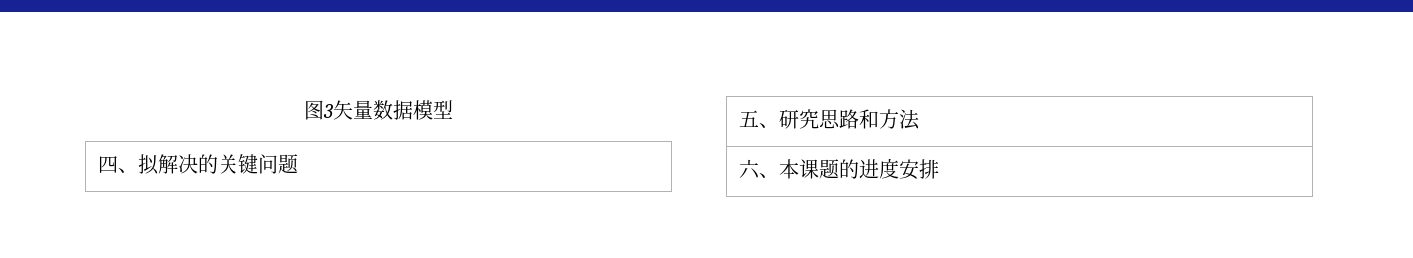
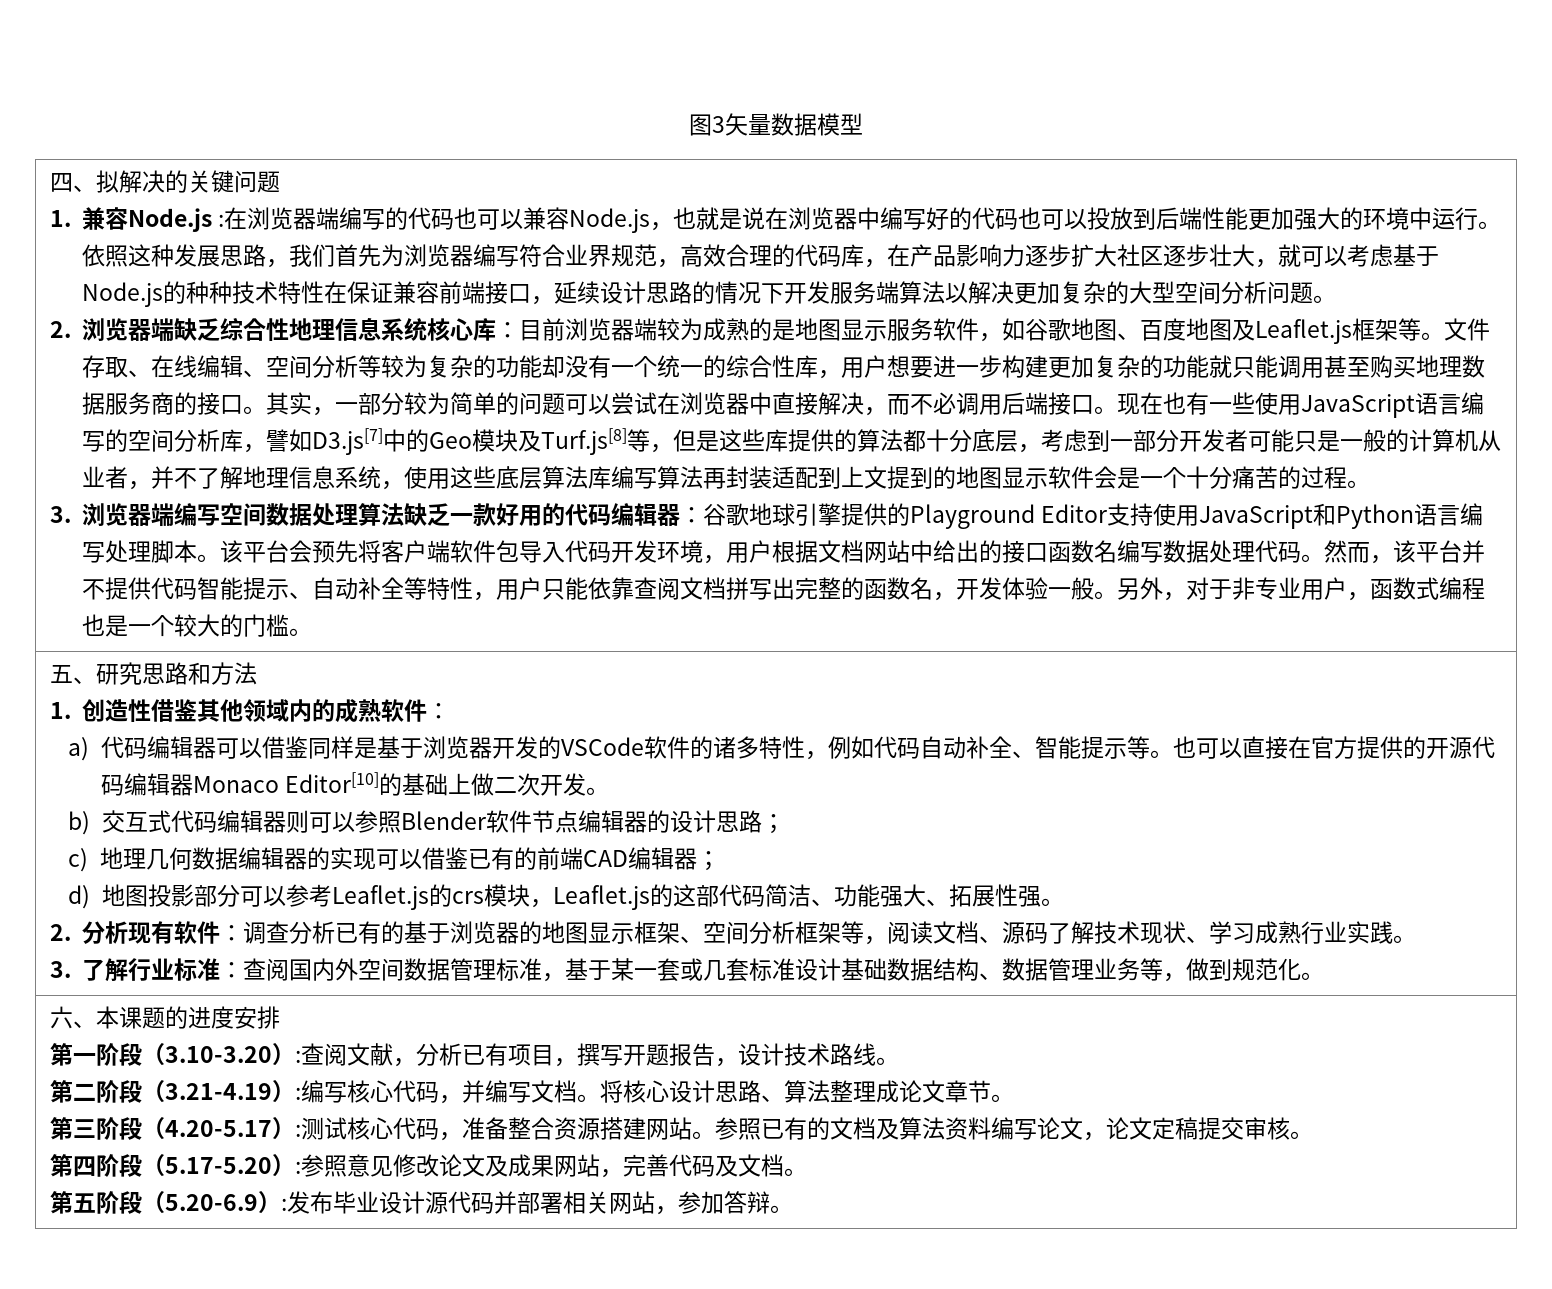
(298, 164) none -> [49,207,1502,233] [81,244,1439,268] [81,281,1336,307] [49,317,1490,344] [81,355,1485,379] [81,392,1484,418] [81,428,1501,455] [81,466,1370,490] [49,503,1484,529] [81,540,1485,564] [81,577,1485,601] [81,614,312,637] // 1.兼容Node.js :在浏览器端编写的代码也可以兼容Node.js，也就是说在浏览器中编写好的代码也可以投放到后端性能更加强大的环境中运行。依照这种发展思路，我们首先为浏览器编写符合业界规范，高效合理的代码库，在产品影响力逐步扩大社区逐步壮大，就可以考虑基于Node.js的种种技术特性在保证兼容前端接口，延续设计思路的情况下开发服务端算法以解决更加复杂的大型空间分析问题。 // 2.浏览器端缺乏综合性地理信息系统核心库：目前浏览器端较为成熟的是地图显示服务软件，如谷歌地图、百度地图及Leaflet.js框架等。文件存取、在线编辑、空间分析等较为复杂的功能却没有一个统一的综合性库，用户想要进一步构建更加复杂的功能就只能调用甚至购买地理数据服务商的接口。其实，一部分较为简单的问题可以尝试在浏览器中直接解决，而不必调用后端接口。现在也有一些使用JavaScript语言编写的空间分析库，譬如D3.js[7]中的Geo模块及Turf.js[8]等，但是这些库提供的算法都十分底层，考虑到一部分开发者可能只是一般的计算机从业者，并不了解地理信息系统，使用这些底层算法库编写算法再封装适配到上文提到的地图显示软件会是一个十分痛苦的过程。 // 3.浏览器端编写空间数据处理算法缺乏一款好用的代码编辑器：谷歌地球引擎提供的Playground Editor支持使用JavaScript和Python语言编写处理脚本。该平台会预先将客户端软件包导入代码开发环境，用户根据文档网站中给出的接口函数名编写数据处理代码。然而，该平台并不提供代码智能提示、自动补全等特性，用户只能依靠查阅文档拼写出完整的函数名，开发体验一般。另外，对于非专业用户，函数式编程也是一个较大的门槛。
(920, 119) none -> [49,699,450,723] [68,736,1495,761] [100,772,610,796] [68,810,785,835] [68,847,720,872] [68,884,1064,910] [49,921,1416,945] [49,958,1324,982] // 1.创造性借鉴其他领域内的成熟软件： // a)代码编辑器可以借鉴同样是基于浏览器开发的VSCode软件的诸多特性，例如代码自动补全、智能提示等。也可以直接在官方提供的开源代码编辑器Monaco Editor[10]的基础上做二次开发。 // b)交互式代码编辑器则可以参照Blender软件节点编辑器的设计思路； // c)地理几何数据编辑器的实现可以借鉴已有的前端CAD编辑器； // d)地图投影部分可以参考Leaflet.js的crs模块，Leaflet.js的这部代码简洁、功能强大、拓展性强。 // 2.分析现有软件：调查分析已有的基于浏览器的地图显示框架、空间分析框架等，阅读文档、源码了解技术现状、学习成熟行业实践。 // 3.了解行业标准：查阅国内外空间数据管理标准，基于某一套或几套标准设计基础数据结构、数据管理业务等，做到规范化。
(939, 169) none -> [49,1043,899,1067] [49,1080,1014,1104] [49,1117,1313,1141] [49,1154,807,1178] [49,1191,793,1215] // 第一阶段（3.10-3.20）:查阅文献，分析已有项目，撰写开题报告，设计技术路线。 // 第二阶段（3.21-4.19）:编写核心代码，并编写文档。将核心设计思路、算法整理成论文章节。 // 第三阶段（4.20-5.17）:测试核心代码，准备整合资源搭建网站。参照已有的文档及算法资料编写论文，论文定稿提交审核。 // 第四阶段（5.17-5.20）:参照意见修改论文及成果网站，完善代码及文档。 // 第五阶段（5.20-6.9）:发布毕业设计源代码并部署相关网站，参加答辩。

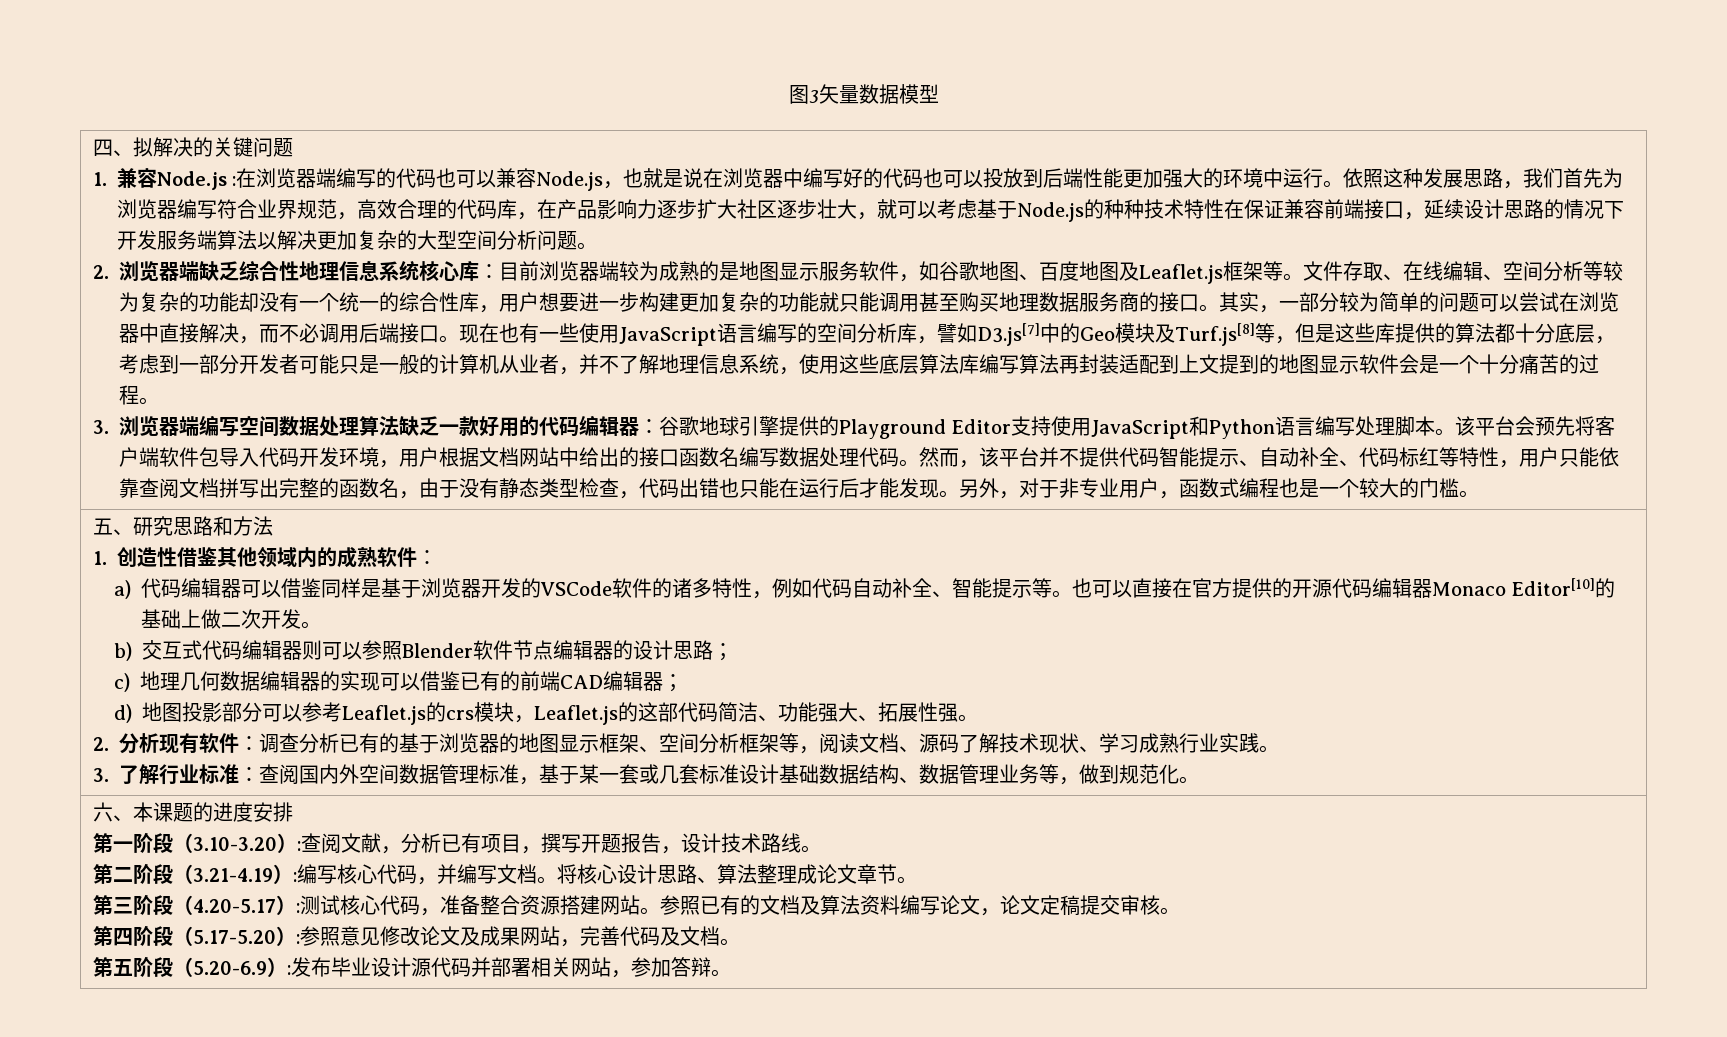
(404, 588) none -> [1338,447,1439,467] 、代码标红
[955,577,1094,600] 开发体验一般 -> [418,478,939,499] 由于没有静态类型检查，代码出错也只能在运行后才能发现

